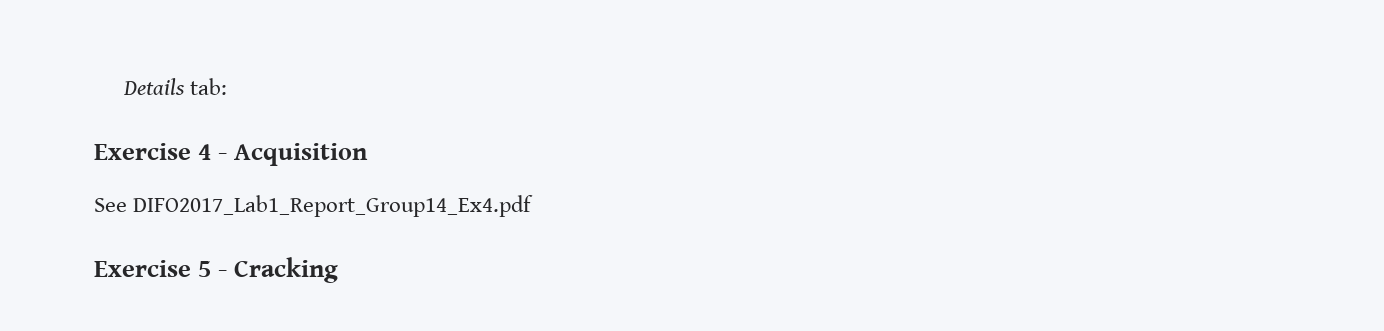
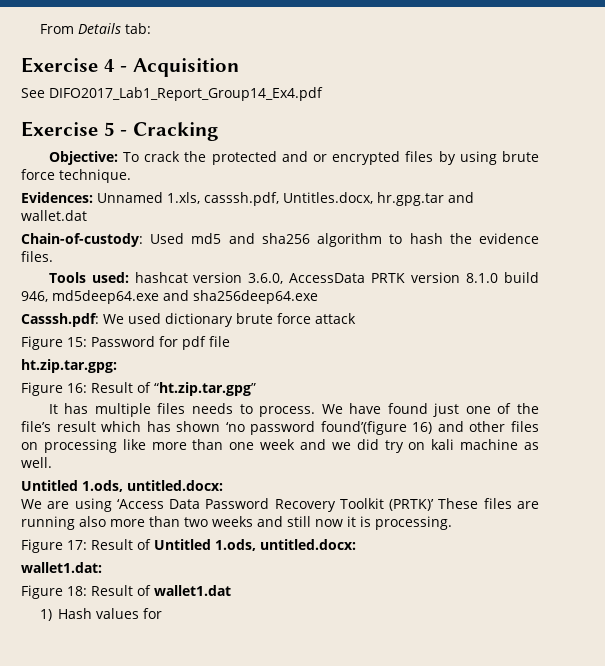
(122, 86) none -> [39,24,74,34] From
(339, 270) none -> [48,151,539,165] [21,169,131,183] [21,192,474,206] [21,210,87,221] [21,233,539,247] [21,251,53,262] [48,272,539,284] [21,290,318,304] [21,313,356,327] [21,336,230,350] [21,359,117,373] [21,382,256,396] [48,403,539,417] [21,421,539,435] [21,439,539,453] [21,457,52,468] [21,480,223,492] [21,498,540,512] [21,516,452,530] [21,539,356,553] [21,562,102,573] [21,585,231,599] [39,608,163,621] // Objective: To crack the protected and or encrypted files by using brute force technique. // Evidences: Unnamed 1.xls, casssh.pdf, Untitles.docx, hr.gpg.tar and wallet.dat // Chain-of-custody: Used md5 and sha256 algorithm to hash the evidence files. // Tools used: hashcat version 3.6.0, AccessData PRTK version 8.1.0 build 946, md5deep64.exe and sha256deep64.exe // Casssh.pdf: We used dictionary brute force attack // Figure 15: Password for pdf file // ht.zip.tar.gpg: // Figure 16: Result of “ht.zip.tar.gpg” // It has multiple files needs to process. We have found just one of the file’s result which has shown ‘no password found’(figure 16) and other files on processing like more than one week and we did try on kali machine as well. // Untitled 1.ods, untitled.docx: // We are using ‘Access Data Password Recovery Toolkit (PRTK)’ These files are running also more than two weeks and still now it is processing. // Figure 17: Result of Untitled 1.ods, untitled.docx: // wallet1.dat: // Figure 18: Result of wallet1.dat // 1) Hash values for

